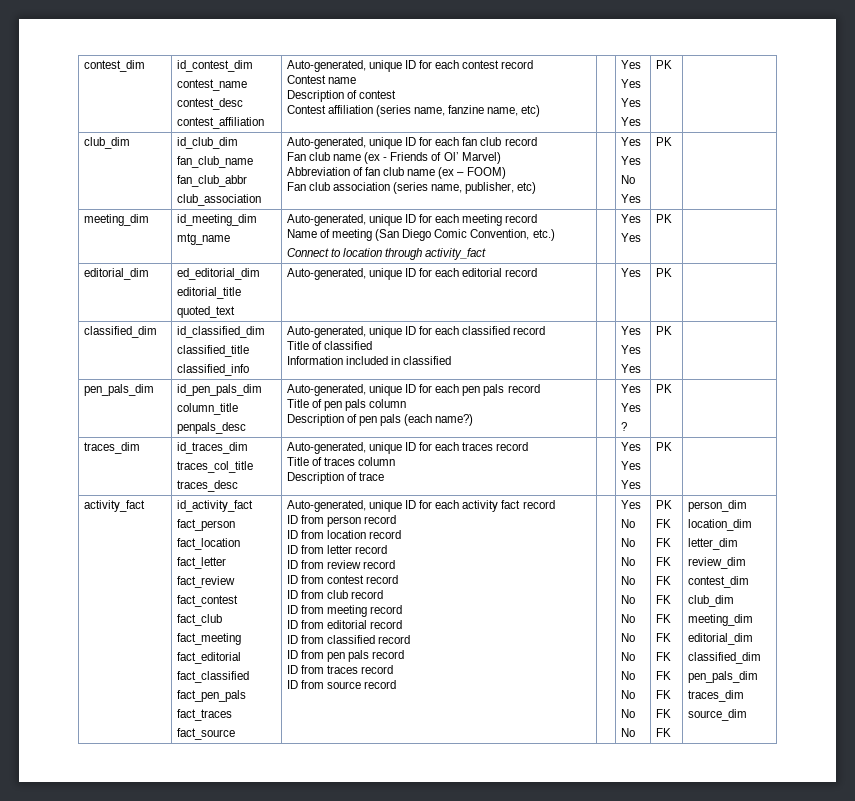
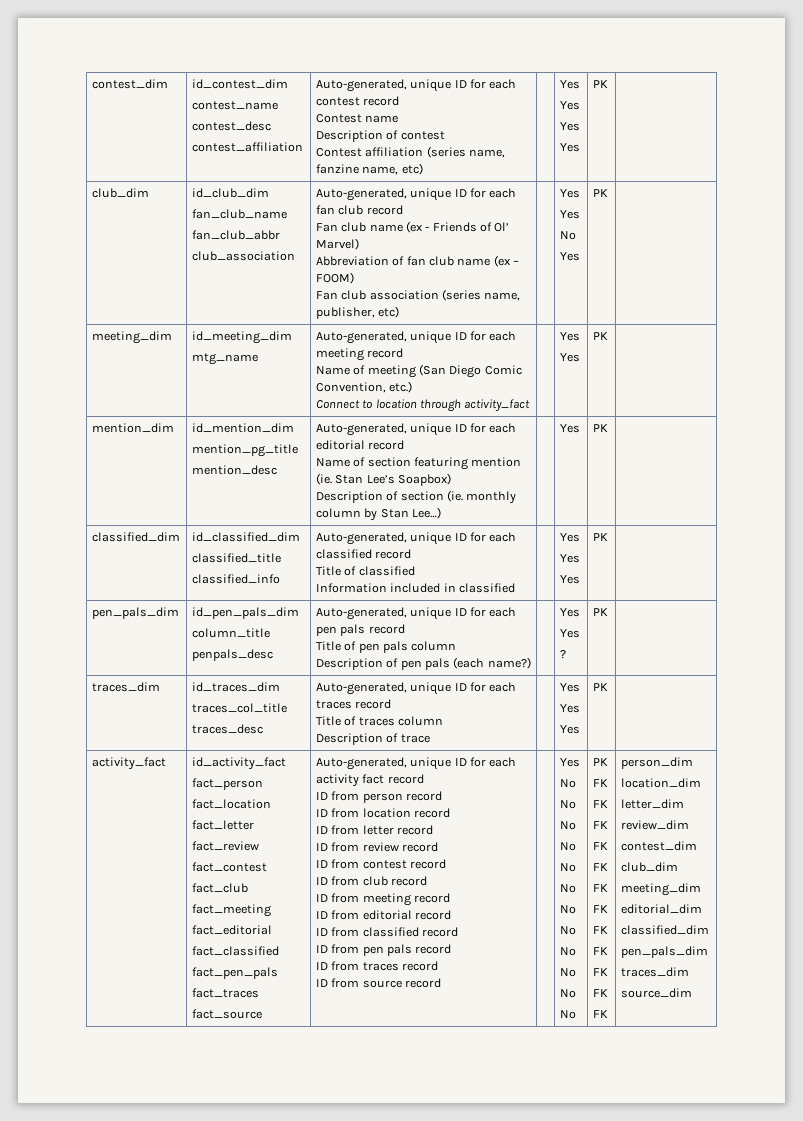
[83,268,149,280] [176,268,260,280] [176,287,241,299] [176,306,235,318] editorial_dim | ed_editorial_dim // editorial_title // quoted_text -> [91,423,174,433] [191,423,294,433] [191,444,298,457] [191,465,277,475] mention_dim | id_mention_dim // mention_pg_title // mention_desc
(538, 272) none -> [315,457,522,470] [315,473,451,486] [315,490,517,504] [315,507,441,521] // Name of section featuring mention (ie. Stan Lee’s Soapbox) // Description of section (ie. monthly column by Stan Lee…)

